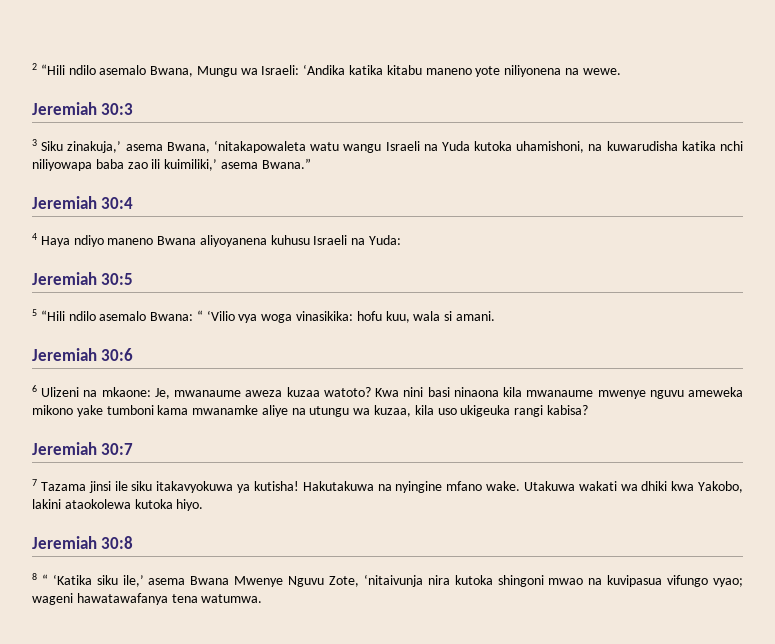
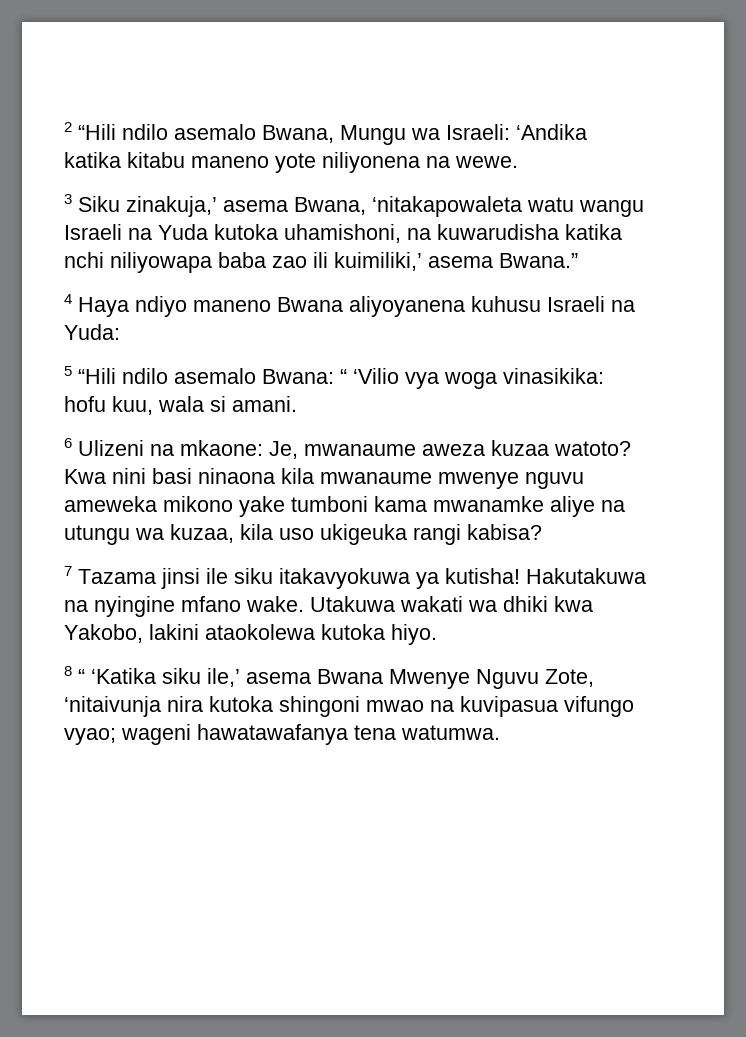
[32,102,134,115] // Jeremiah 30:3 -> (518, 162) none
[32,196,134,209] // Jeremiah 30:4 -> (578, 260) none
[32,272,134,285] // Jeremiah 30:5 -> (120, 332) none
[32,348,134,361] // Jeremiah 30:6 -> (297, 404) none
[32,442,134,455] // Jeremiah 30:7 -> (542, 532) none
[32,536,134,549] // Jeremiah 30:8 -> (437, 634) none

